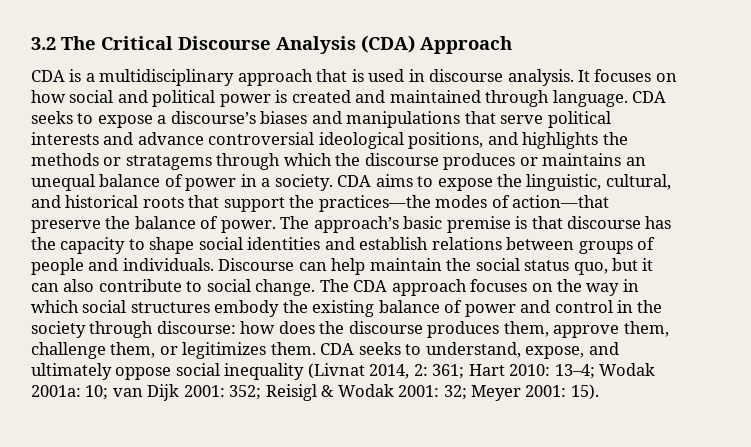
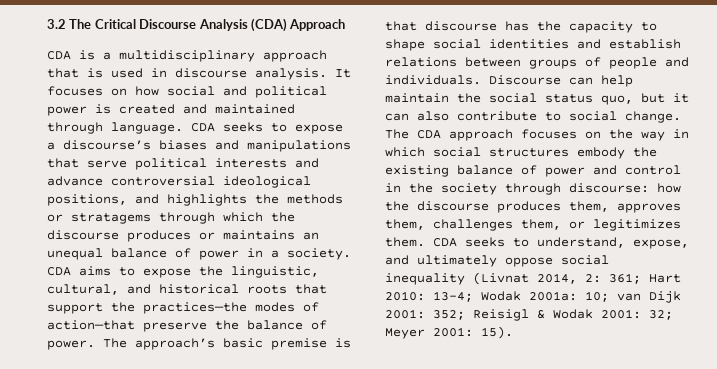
[278,321,315,334] does -> (681, 188) none
[553,321,669,338] [31,342,106,359] approve them, challenge -> [617,203,681,213] [385,219,513,231] approves them, challenges

